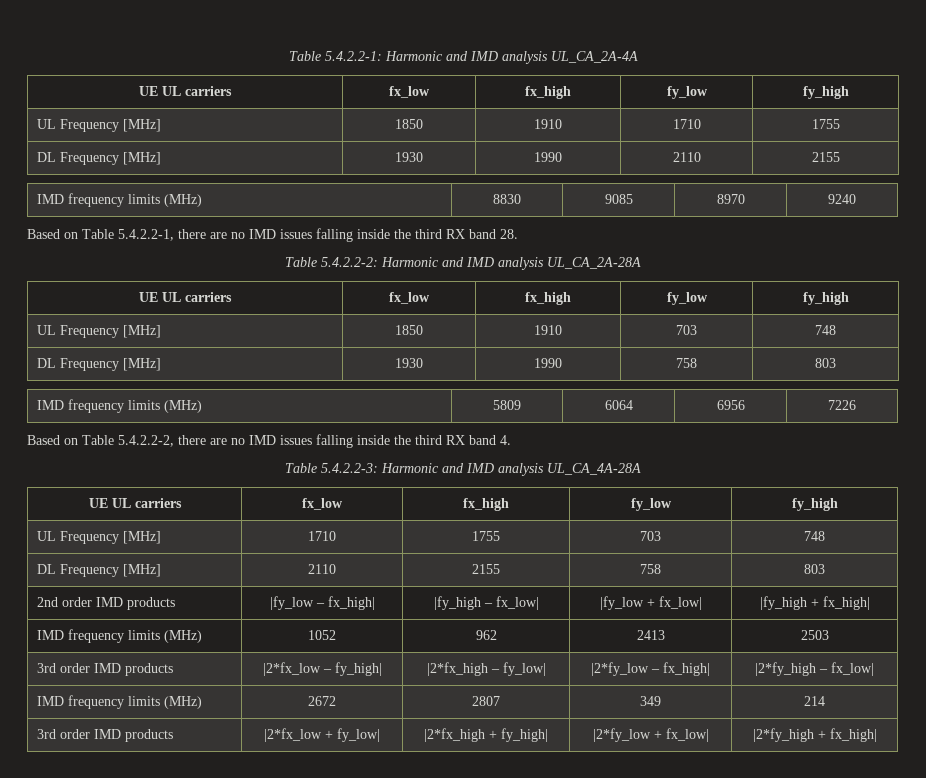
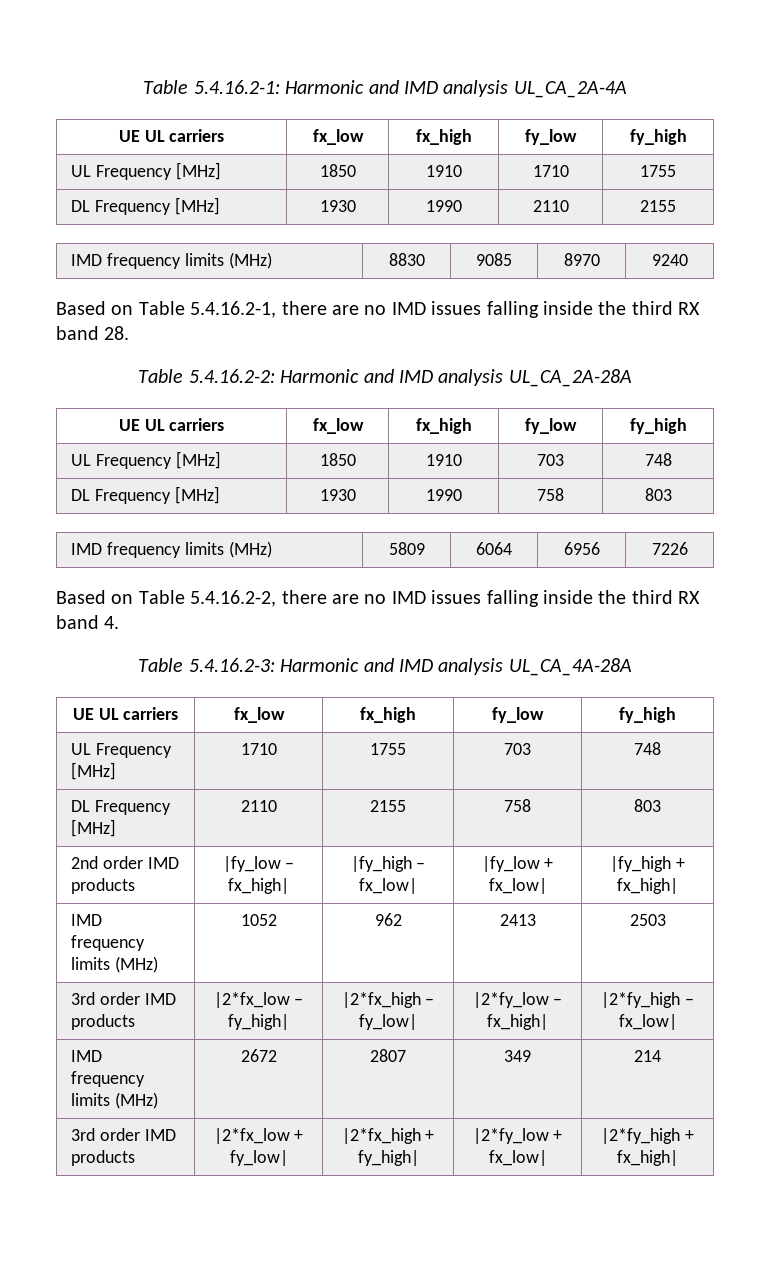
[288,51,382,61] Table 5.4.2.2-1: -> [143,80,280,94] Table 5.4.16.2-1:
[118,229,174,241] 5.4.2.2-1, -> [190,301,277,318] 5.4.16.2-1,
[321,257,378,267] 5.4.2.2-2: -> [188,369,275,383] 5.4.16.2-2:
[118,435,174,447] 5.4.2.2-2, -> [190,590,277,607] 5.4.16.2-2,
[321,463,378,473] 5.4.2.2-3: -> [188,658,275,672] 5.4.16.2-3:

